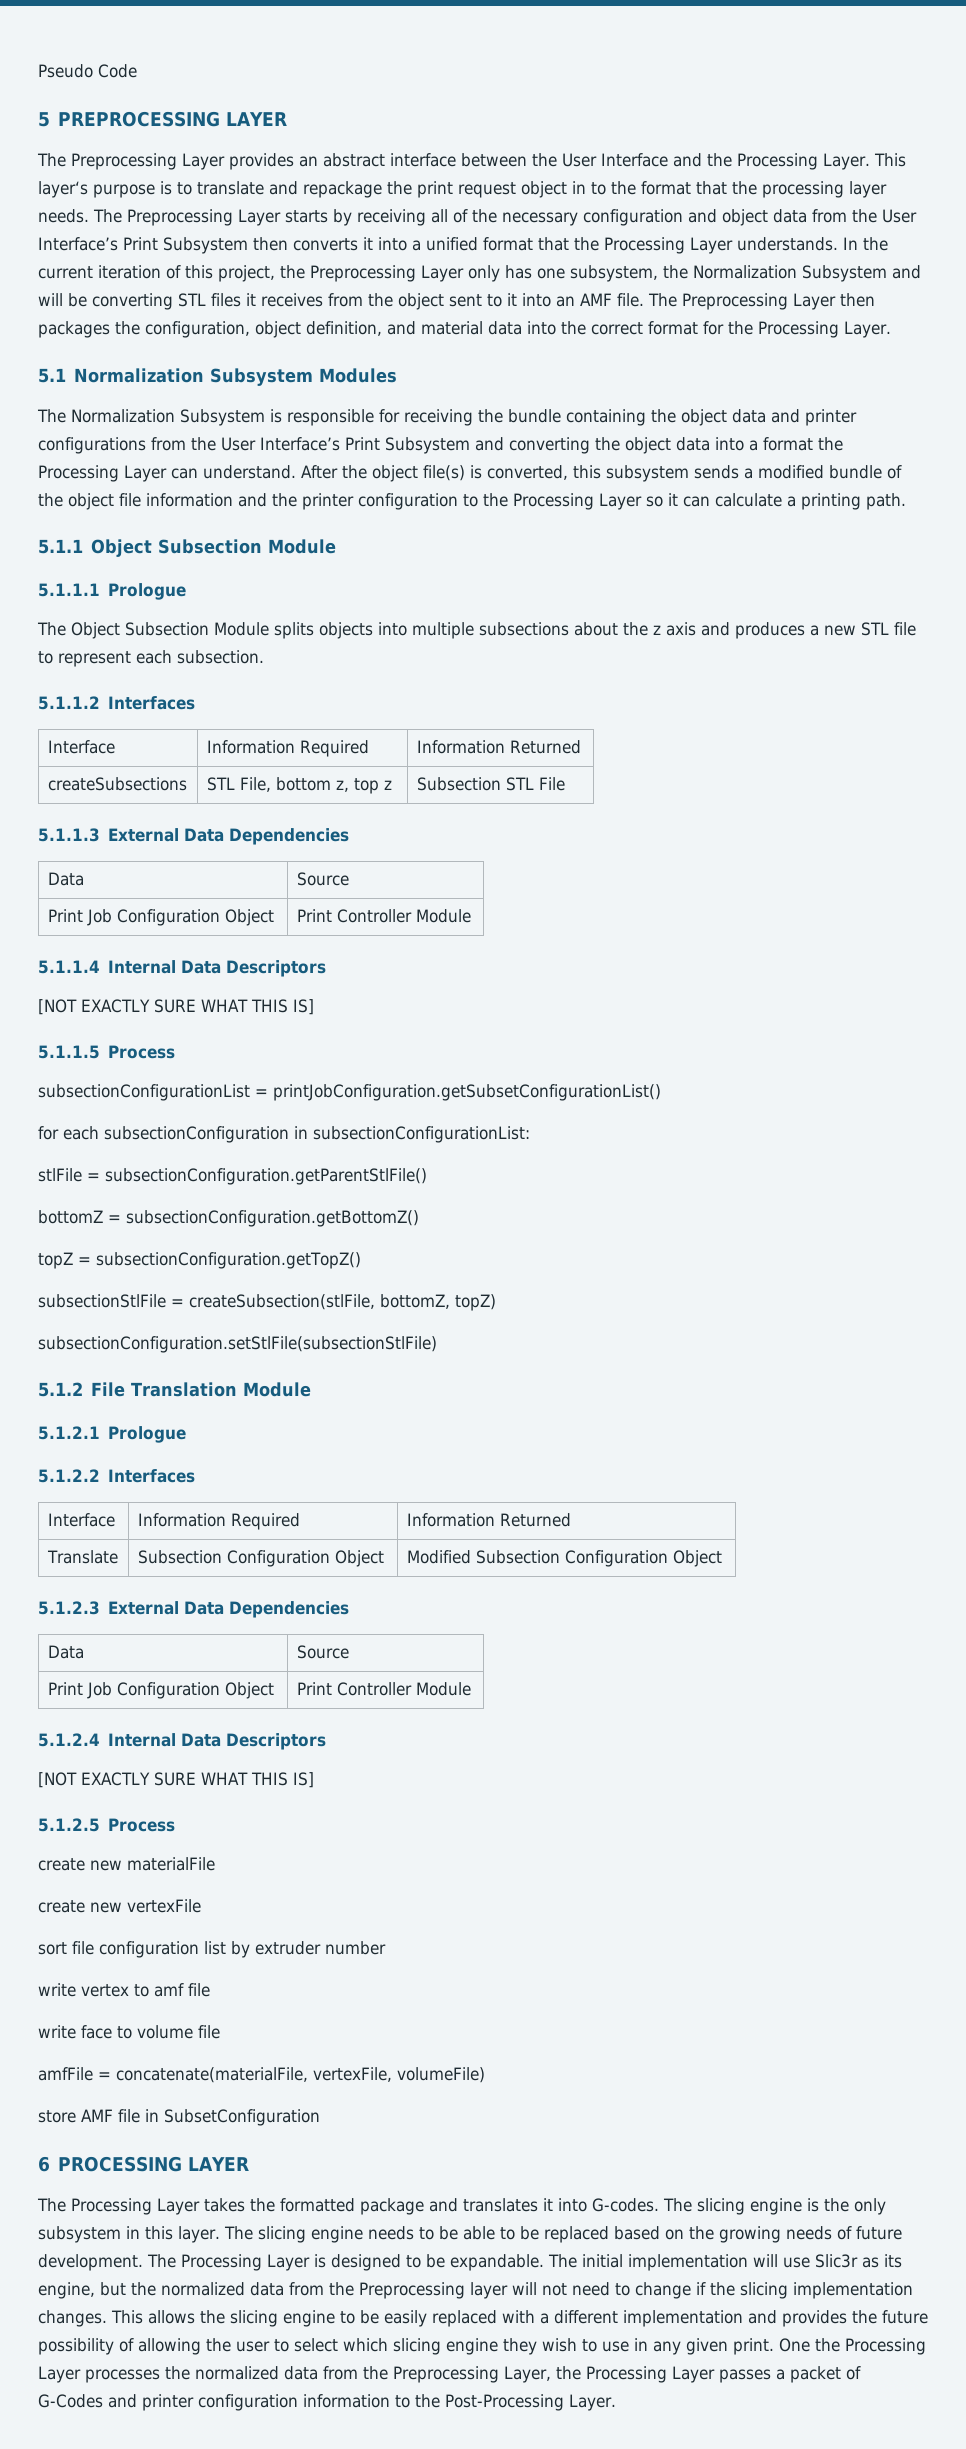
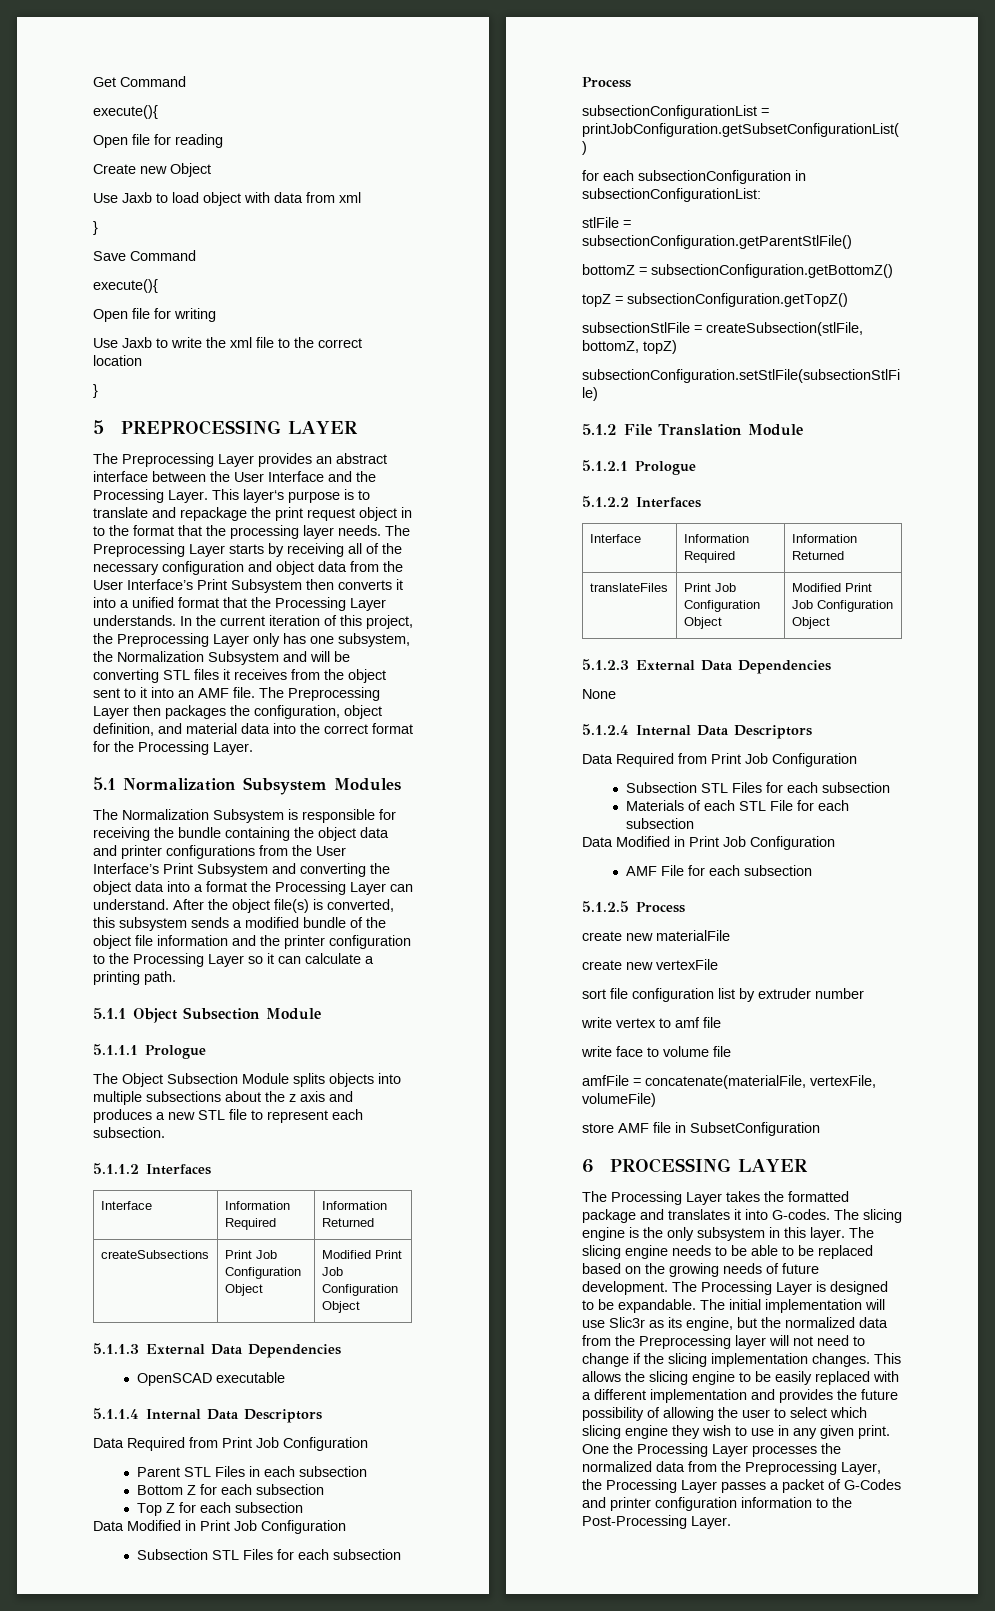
[38,64,137,78] Pseudo Code -> [93,76,186,87] [93,105,158,119] [93,134,223,148] [93,163,211,177] [93,192,361,206] [93,221,98,235] [93,250,196,261] [93,279,158,293] [93,308,216,322] [93,337,362,348] [93,355,142,366] [93,384,98,398] Get Command // execute(){ // Open file for reading // Create new Object // Use Jaxb to load object with data from xml // } // Save Command // execute(){ // Open file for writing // Use Jaxb to write the xml file to the correct location // }
[206,777,392,794] [416,777,565,791] [38,828,350,845] [47,872,84,886] [296,872,349,886] [47,909,274,926] [296,909,471,923] [38,960,327,977] [38,999,314,1015] [38,1045,100,1059] STL File, bottom z, top z | Subsection STL File // 5.1.1.3 External Data Dependencies // Data | Source // Print Job Configuration Object | Print Controller Module // 5.1.1.4 Internal Data Descriptors // [NOT EXACTLY SURE WHAT THIS IS] // 5.1.1.5 -> [224,1250,277,1259] [224,1267,301,1279] [224,1284,263,1296] [321,1250,402,1259] [321,1267,343,1276] [321,1284,398,1296] [321,1301,360,1313] [93,1343,342,1358] [136,1372,285,1386] [93,1408,323,1423] [93,1437,368,1451] [136,1466,367,1477] [136,1484,324,1495] [136,1502,303,1516] [93,1520,346,1534] [136,1549,401,1560] Print Job Configuration Object | Modified Print Job Configuration Object // 5.1.1.3 External Data Dependencies // OpenSCAD executable // 5.1.1.4 Internal Data Descriptors // Data Required from Print Job Configuration // Parent STL Files in each subsection // Bottom Z for each subsection // Top Z for each subsection // Data Modified in Print Job Configuration // Subsection STL Files for each subsection //
[46,1550,118,1564] [137,1550,384,1567] [406,1550,560,1564] Translate | Subsection Configuration Object | Modified Subsection -> [589,583,668,592] [683,583,736,592] [683,600,760,612] [683,617,722,629] [791,583,872,592] [791,600,813,609] translateFiles | Print Job Configuration Object | Modified Print Job
[47,1645,84,1659] [296,1645,349,1659] [47,1682,274,1699] [296,1682,471,1696] [38,1733,327,1750] [38,1772,314,1788] // Data | Source // Print Job Configuration Object | Print Controller Module // 5.1.2.4 Internal Data Descriptors // [NOT EXACTLY SURE WHAT THIS IS] -> [582,689,616,699] [582,724,813,739] [582,753,857,767] [625,782,890,793] [625,800,849,811] [625,818,694,829] [582,836,835,850] [625,865,812,876] // None // 5.1.2.4 Internal Data Descriptors // Data Required from Print Job Configuration // Subsection STL Files for each subsection // Materials of each STL File for each subsection // Data Modified in Print Job Configuration // AMF File for each subsection

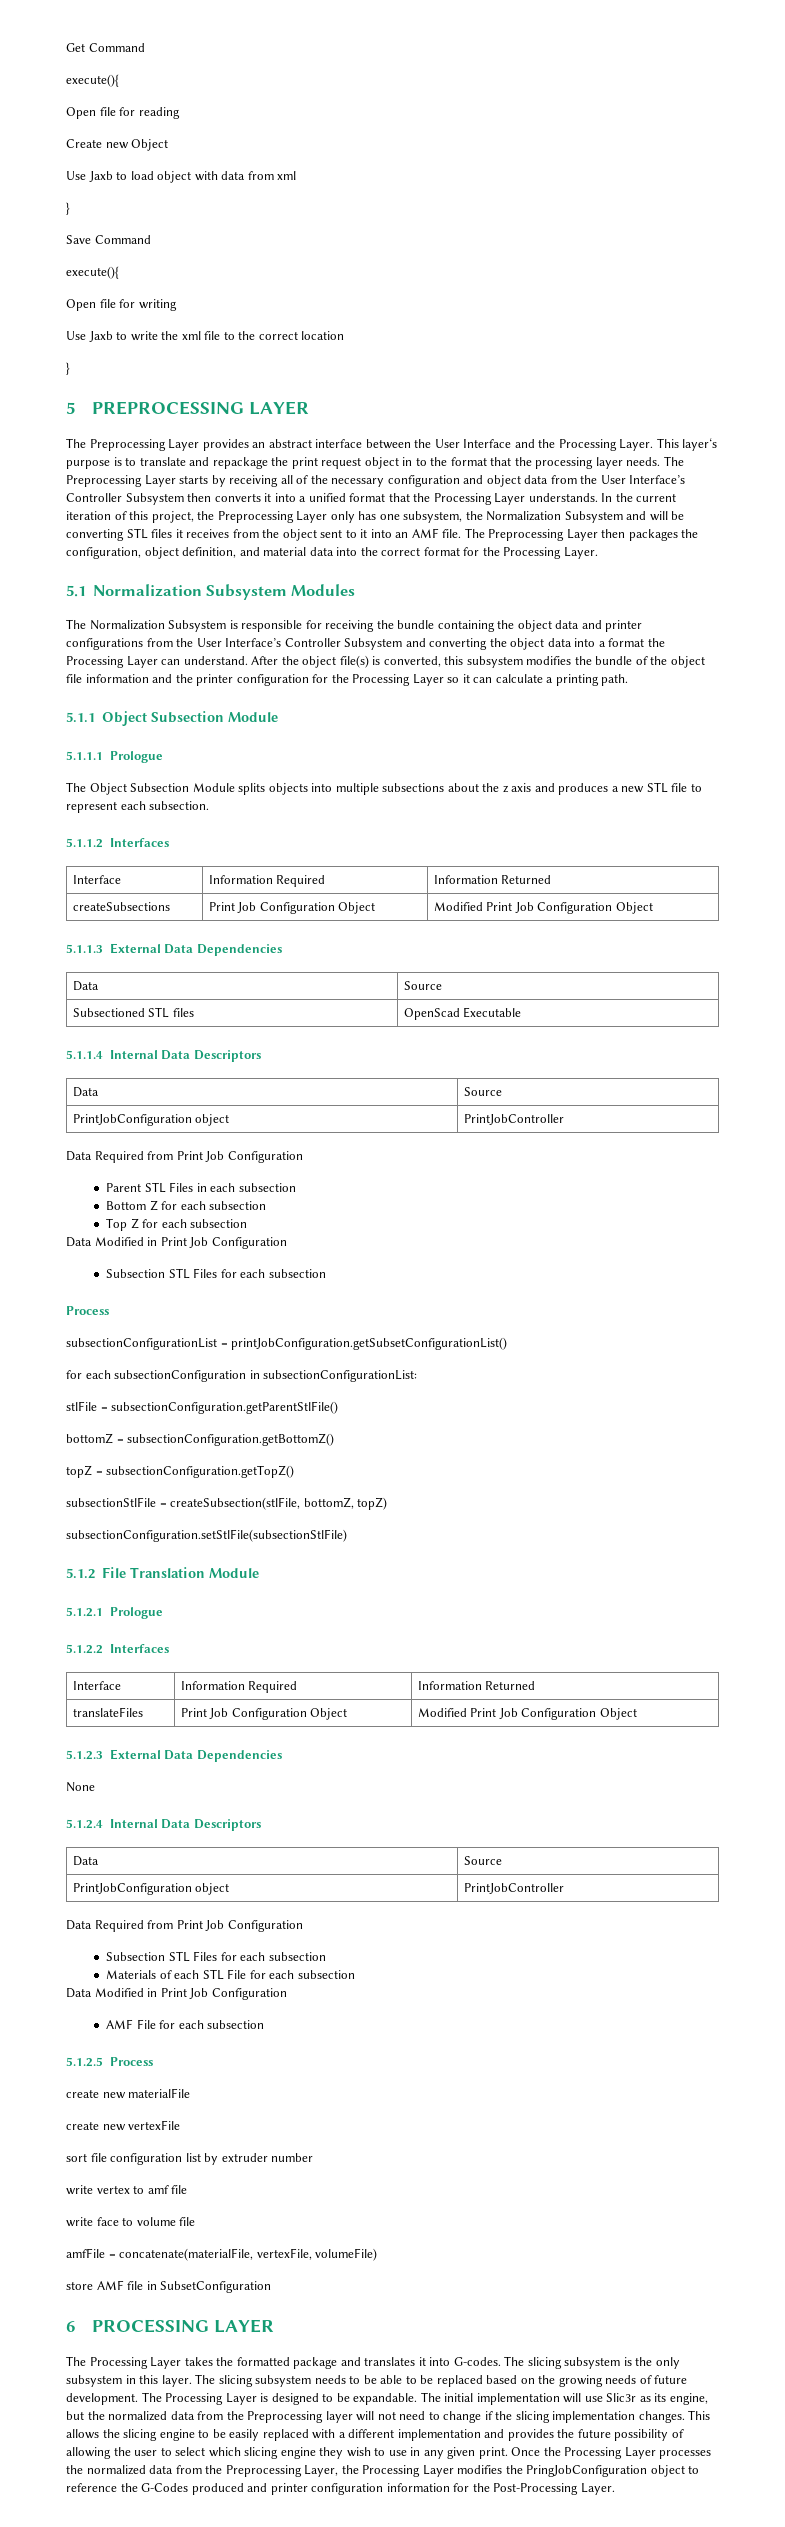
[197,579,227,590] Print -> [66,493,122,502] Controller
[163,863,193,874] Print -> [284,638,341,647] Controller
[191,917,299,928] sends a modified -> [526,656,592,665] modifies the
[93,954,105,964] to -> [312,674,329,683] for
[136,1372,285,1386] // OpenSCAD executable -> [72,981,99,991] [403,981,442,990] [72,1007,194,1018] [403,1007,522,1020] // Data | Source // Subsectioned STL files | OpenScad Executable
(323, 1416) none -> [72,1087,99,1097] [463,1087,502,1096] [72,1114,230,1126] [463,1114,564,1125] // Data | Source // PrintJobConfiguration object | PrintJobController
(813, 732) none -> [72,1856,99,1866] [463,1856,502,1865] [72,1883,230,1895] [463,1883,564,1894] // Data | Source // PrintJobConfiguration object | PrintJobController
[582,1227,625,1241] engine -> [564,2357,621,2369] subsystem
[625,1245,668,1259] engine -> [255,2375,312,2387] subsystem
[582,1444,609,1454] One -> [511,2447,541,2456] Once
[721,1479,901,1493] passes a packet of G-Codes -> [457,2465,700,2477] [66,2483,244,2495] modifies the PringJobConfiguration object to reference the G-Codes produced
[816,1498,828,1508] to -> [453,2483,470,2492] for

